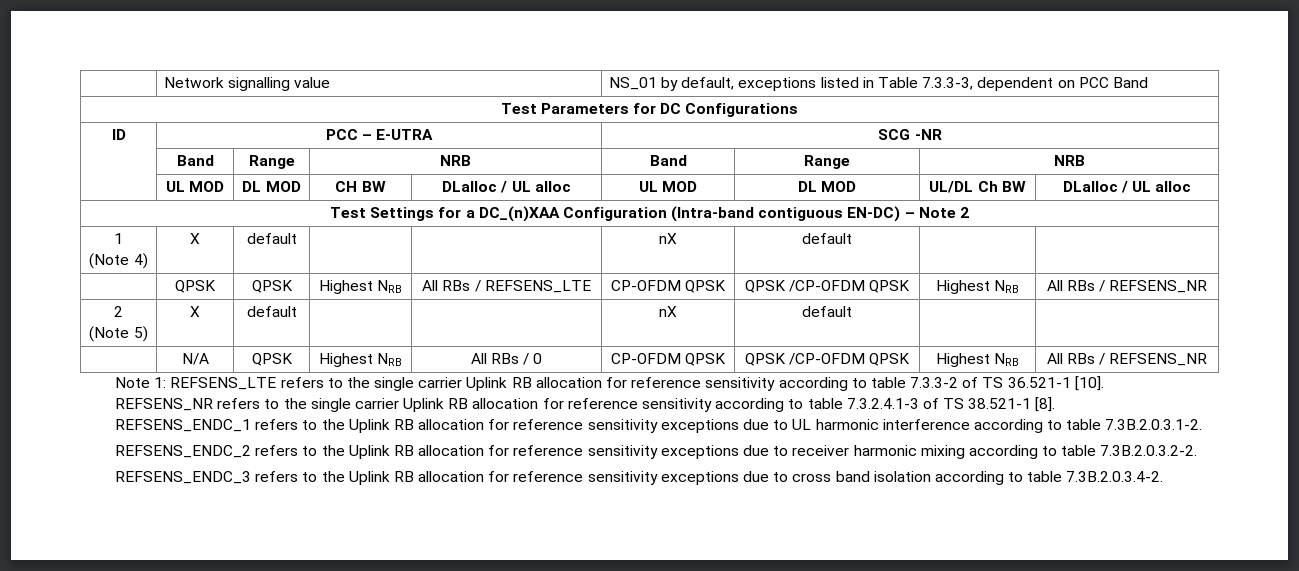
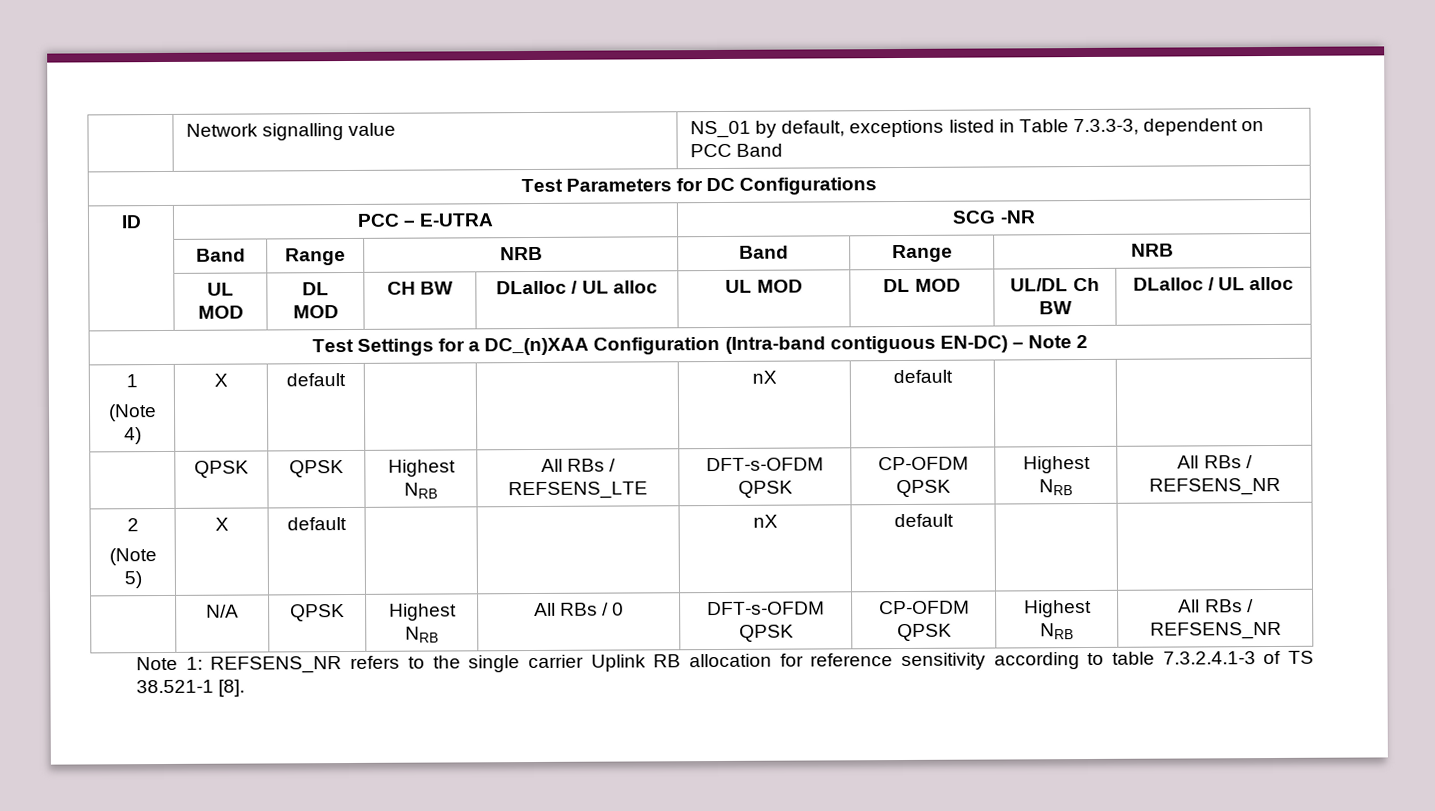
[610,280,727,293] [744,280,865,293] CP-OFDM QPSK | QPSK /CP-OFDM -> [706,457,824,472] [737,480,793,498] [877,456,969,471] DFT-s-OFDM QPSK | CP-OFDM
[610,353,727,366] [744,353,865,366] CP-OFDM QPSK | QPSK /CP-OFDM -> [707,601,825,616] [738,624,794,642] [878,600,970,615] DFT-s-OFDM QPSK | CP-OFDM
[170,376,1104,391] REFSENS_LTE refers to the single carrier Uplink RB allocation for reference sensitivity according to table 7.3.3-2 of TS 36.521-1 [10]. // -> (203, 663) none
[114,419,1203,433] [114,445,1198,459] [114,471,1164,485] // REFSENS_ENDC_1 refers to the Uplink RB allocation for reference sensitivity exceptions due to UL harmonic interference according to table 7.3B.2.0.3.1-2. // REFSENS_ENDC_2 refers to the Uplink RB allocation for reference sensitivity exceptions due to receiver harmonic mixing according to table 7.3B.2.0.3.2-2. // REFSENS_ENDC_3 refers to the Uplink RB allocation for reference sensitivity exceptions due to cross band isolation according to table 7.3B.2.0.3.4-2. -> (246, 688) none

